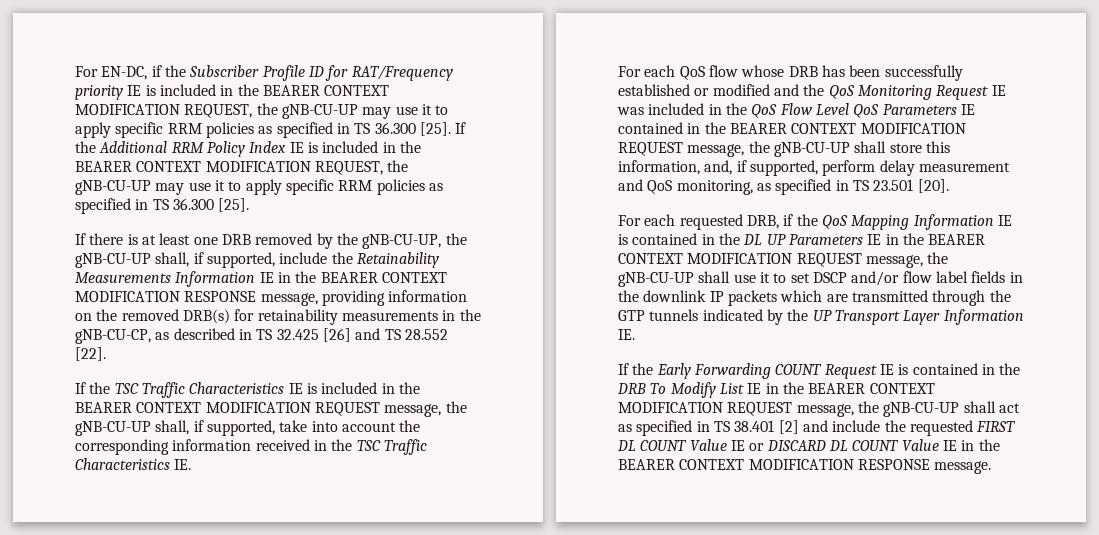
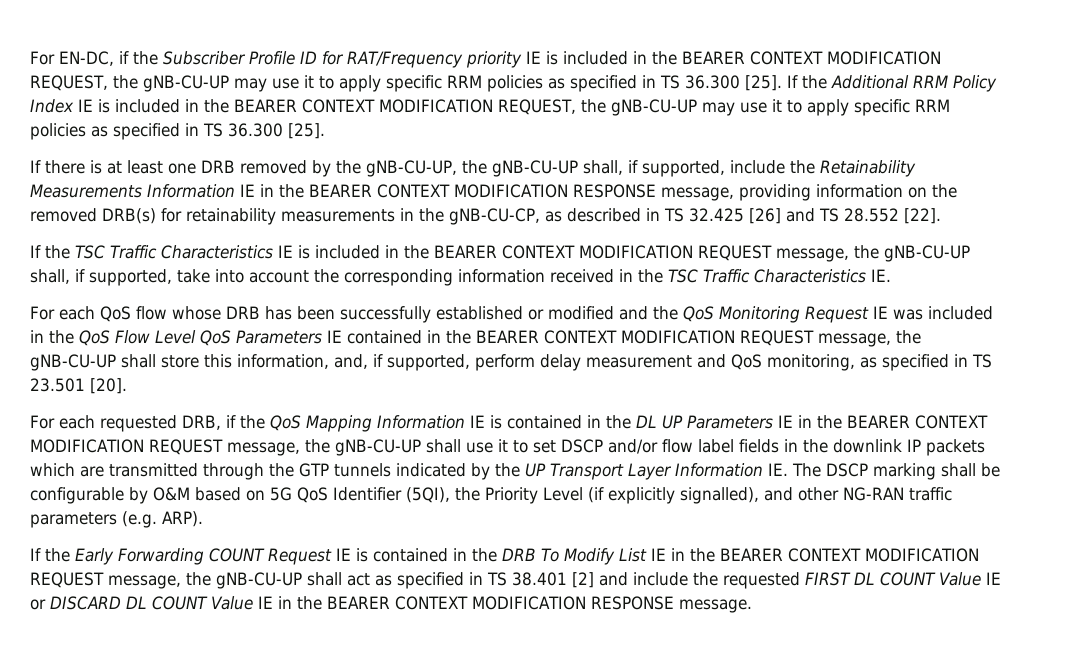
(635, 334) none -> [791,463,1000,480] [30,487,952,504] [30,511,203,528] The DSCP marking shall be configurable by O&M based on 5G QoS Identifier (5QI), the Priority Level (if explicitly signalled), and other NG-RAN traffic parameters (e.g. ARP).

